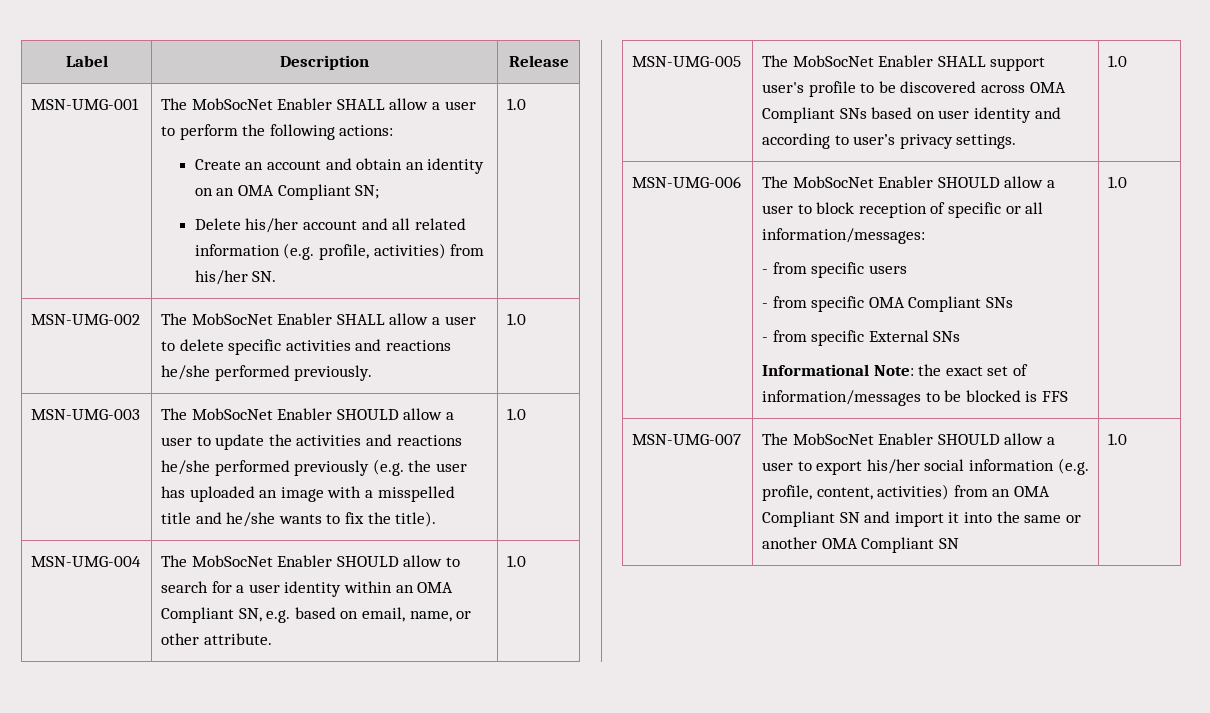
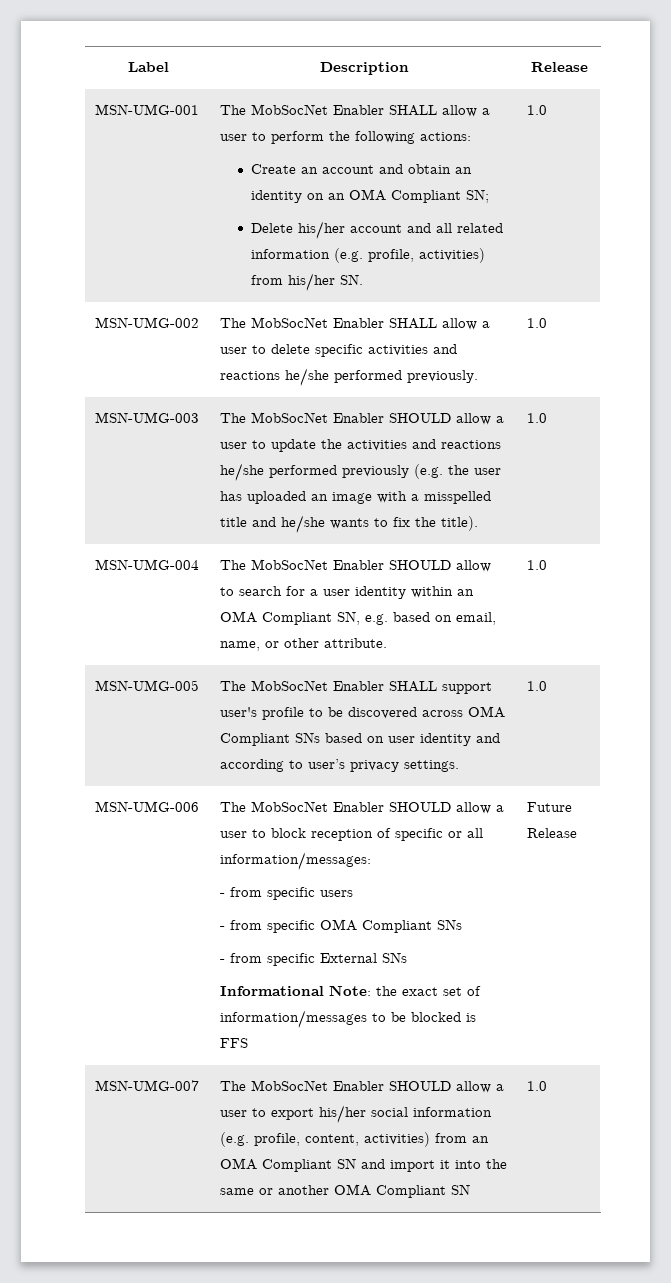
[1108,176,1128,188] 1.0 -> [527,802,573,812] [527,828,578,838] Future Release

